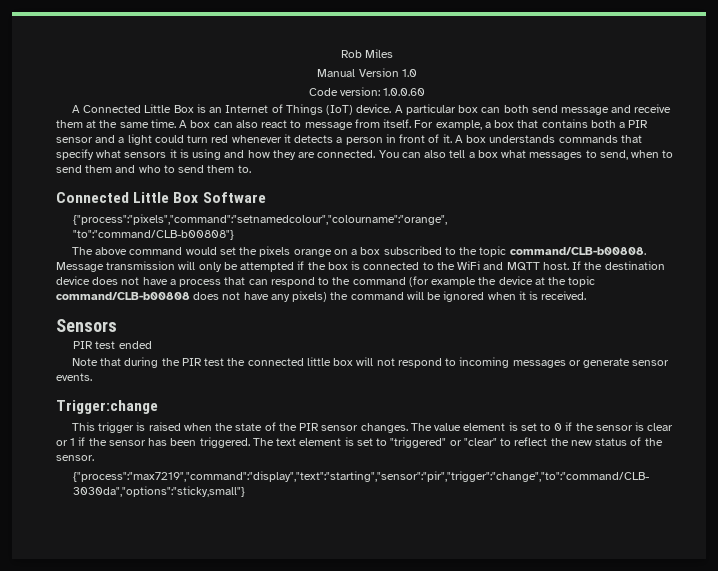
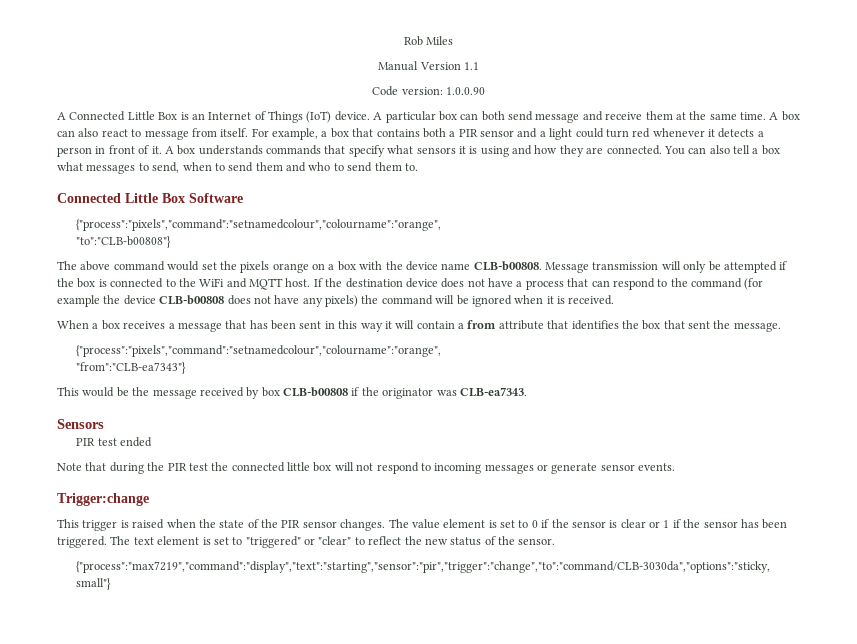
[401,69,417,77] 1.0 -> [463,62,479,70] 1.1
[383,88,426,96] 1.0.0.60 -> [445,87,485,95] 1.0.0.90
[73,230,235,240] "to":"command/CLB-b00808"} -> [76,236,172,248] "to":"CLB-b00808"}
[383,246,646,257] subscribed to the topic command/CLB-b00808. -> [359,261,542,271] with the device name CLB-b00808.
[534,276,596,287] [56,292,190,300] at the topic command/CLB-b00808 -> [159,295,225,305] CLB-b00808
(587, 295) none -> [57,320,781,332] [76,345,442,357] [76,362,187,374] [57,387,527,399] // When a box receives a message that has been sent in this way it will contain a from attribute that identifies the box that sent the message. // {"process":"pixels","command":"setnamedcolour","colourname":"orange", // "from":"CLB-ea7343"} // This would be the message received by box CLB-b00808 if the originator was CLB-ea7343.

